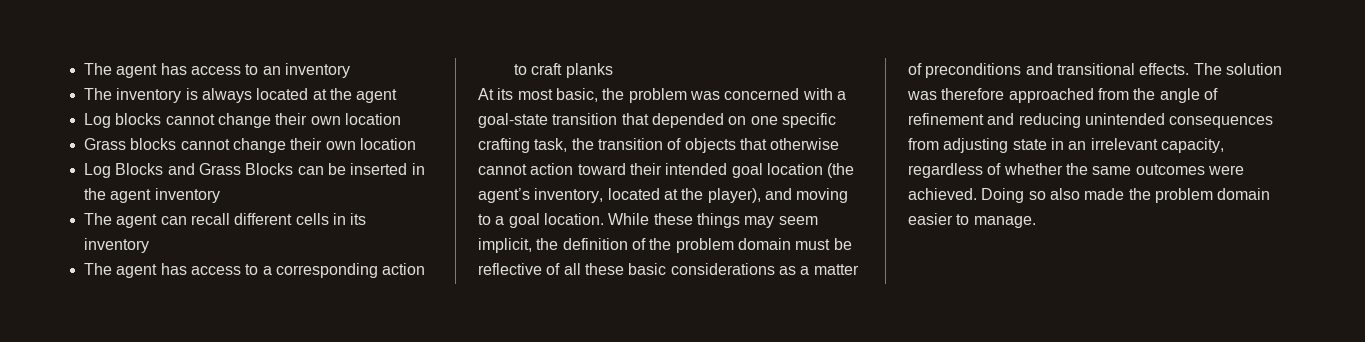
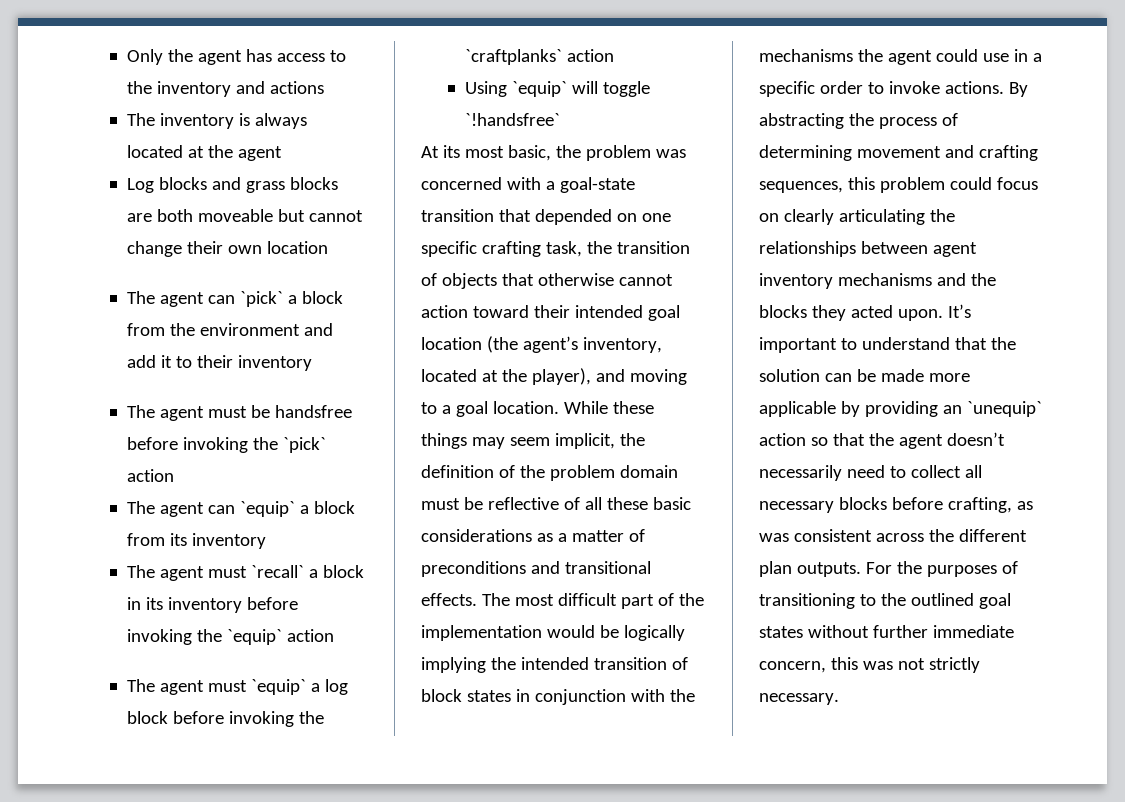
[84,63,350,78] The agent has access to an inventory -> [126,49,346,65] [126,81,324,97] Only the agent has access to the inventory and actions
[165,113,401,128] [84,138,416,153] [84,163,425,178] [84,188,220,203] [84,213,346,228] cannot change their own location // Grass blocks cannot change their own location // Log Blocks and Grass Blocks can be inserted in the agent inventory // The agent can recall different cells in -> [211,177,338,193] [126,209,363,222] [126,241,328,257] [126,291,343,307] [126,323,333,336] [126,355,312,371] [126,405,352,421] [126,437,326,453] [126,469,174,482] [126,501,355,517] [126,533,165,546] and grass blocks are both moveable but cannot change their own location // The agent can `pick` a block from the environment and add it to their inventory // The agent must be handsfree before invoking the `pick` action // The agent can `equip` a block from
[160,263,426,278] [514,63,613,78] has access to a corresponding action to craft planks -> [207,565,364,578] [126,597,298,613] [126,629,334,645] [126,679,348,695] [126,711,324,727] [464,49,614,65] [464,81,650,97] [464,113,560,126] must `recall` a block in its inventory before invoking the `equip` action // The agent must `equip` a log block before invoking the `craftplanks` action // Using `equip` will toggle `!handsfree`
[1225,63,1282,75] [907,88,1218,103] [908,113,1274,128] [908,138,1224,153] [908,163,1244,178] [908,188,1271,203] [908,213,1036,228] solution was therefore approached from the angle of refinement and reducing unintended consequences from adjusting state in an irrelevant capacity, regardless of whether the same outcomes were achieved. Doing so also made the problem domain easier to manage. -> [514,593,704,609] [421,625,685,641] [421,657,688,673] [421,689,695,705] [759,49,1042,65] [759,81,1028,97] [759,113,958,129] [759,145,1038,161] [759,177,1038,193] [759,209,955,225] [759,241,977,257] [759,273,996,289] [759,304,971,321] [759,337,1016,353] [759,369,970,382] [759,401,1042,417] [759,432,1005,449] [759,465,982,481] [759,497,1033,513] [759,529,1027,542] [759,561,1018,577] [759,593,1011,609] [759,625,1014,638] [759,657,980,673] [759,693,839,705] most difficult part of the implementation would be logically implying the intended transition of block states in conjunction with the mechanisms the agent could use in a specific order to invoke actions. By abstracting the process of determining movement and crafting sequences, this problem could focus on clearly articulating the relationships between agent inventory mechanisms and the blocks they acted upon. It’s important to understand that the solution can be made more applicable by providing an `unequip` action so that the agent doesn’t necessarily need to collect all necessary blocks before crafting, as was consistent across the different plan outputs. For the purposes of transitioning to the outlined goal states without further immediate concern, this was not strictly necessary.

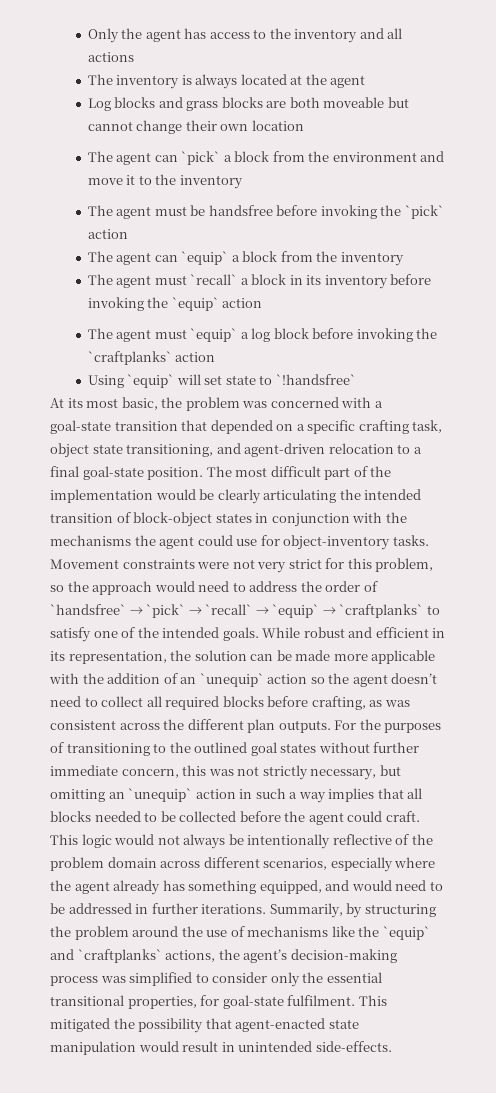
(265, 87) none -> [387,28,403,39] all
[126,355,156,368] add -> [87,178,123,185] move
[196,355,233,368] their -> [155,174,177,185] the
[169,533,187,546] its -> [316,251,338,262] the
[602,81,650,97] toggle -> [204,375,273,385] set state to
[641,213,671,222] one -> [296,424,305,431] a
[586,241,690,254] [421,273,673,289] [421,305,680,321] [421,336,662,353] [421,368,687,385] [421,401,654,417] [421,433,645,449] [421,465,678,481] [421,497,691,510] [421,529,645,542] [421,561,651,577] [421,593,477,606] the transition of objects that otherwise cannot action toward their intended goal location (the agent’s inventory, located at the player), and moving to a goal location. While these things may seem implicit, the definition of the problem domain must be reflective of all these basic considerations as a matter of preconditions and transitional effects. -> [50,443,422,458] [50,466,204,480] object state transitioning, and agent-driven relocation to a final goal-state position.
[623,625,685,641] [421,657,486,673] logically implying -> [217,489,337,504] clearly articulating
[421,689,462,702] block -> [133,512,213,527] block-object
[1013,49,1042,62] [759,81,1028,97] [759,113,958,129] [759,145,1038,161] [759,177,1038,193] [759,209,955,225] [759,241,977,257] [759,273,996,289] [759,304,971,321] [759,337,987,353] in a specific order to invoke actions. By abstracting the process of determining movement and crafting sequences, this problem could focus on clearly articulating the relationships between agent inventory mechanisms and the blocks they acted upon. It’s important to understand that -> [260,535,429,550] [50,558,434,573] [50,581,378,595] [50,604,440,618] [50,627,446,642] [50,651,167,664] for object-inventory tasks. Movement constraints were not very strict for this problem, so the approach would need to address the order of `handsfree` → `pick` → `recall` → `equip` → `craftplanks` to satisfy one of the intended goals. While robust and efficient in its representation,
[840,401,938,417] by providing -> [49,673,178,684] with the addition of
[832,433,865,446] that -> (325, 680) none
[759,465,842,481] necessarily -> (438, 678) none
[759,501,834,513] necessary -> [165,696,220,710] required
[759,693,839,705] necessary. -> [310,765,401,780] [50,788,423,803] [50,811,420,825] [50,834,433,849] [50,857,436,872] [50,880,443,895] [50,903,436,918] [50,926,430,940] [50,949,397,963] [50,972,382,987] [50,995,387,1009] [50,1018,359,1033] [50,1041,392,1055] necessary, but omitting an `unequip` action in such a way implies that all blocks needed to be collected before the agent could craft. This logic would not always be intentionally reflective of the problem domain across different scenarios, especially where the agent already has something equipped, and would need to be addressed in further iterations. Summarily, by structuring the problem around the use of mechanisms like the `equip` and `craftplanks` actions, the agent’s decision-making process was simplified to consider only the essential transitional properties, for goal-state fulfilment. This mitigated the possibility that agent-enacted state manipulation would result in unintended side-effects.

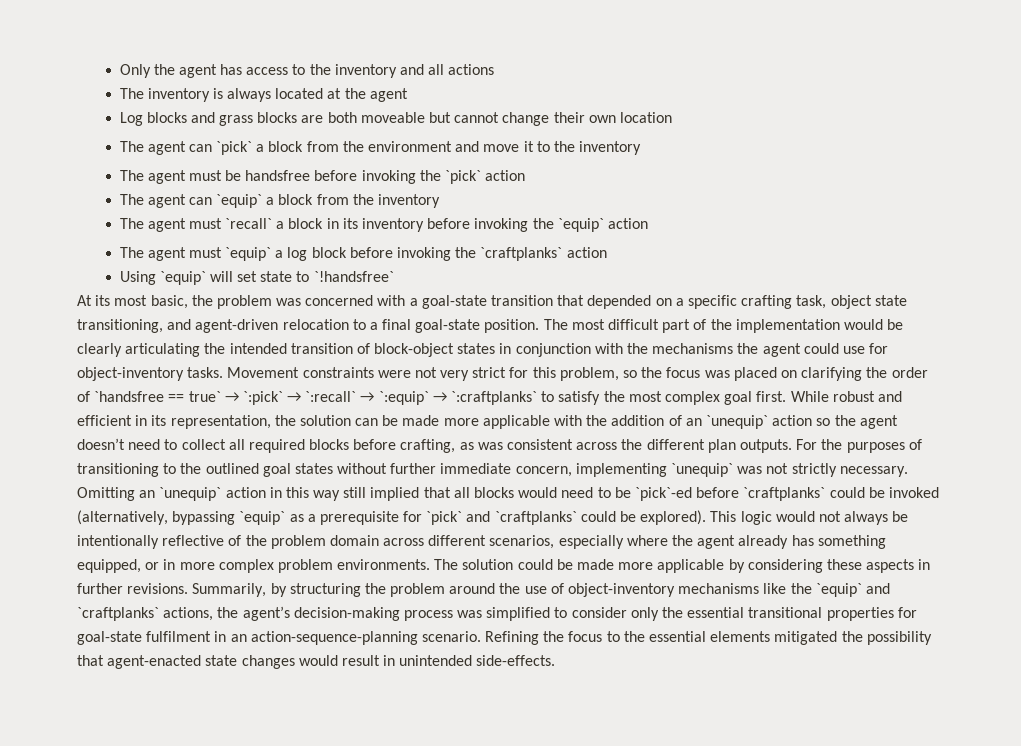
[92,581,378,595] [50,604,440,618] [50,627,259,642] approach would need to address the order of `handsfree` → `pick` → `recall` → `equip` → `craftplanks` to satisfy one of the intended goals. -> [666,367,928,381] [77,391,787,405] focus was placed on clarifying the order of `handsfree == true` → `:pick` → `:recall` → `:equip` → `:craftplanks` to satisfy the most complex goal first.
[182,765,207,776] this -> [575,463,734,477] implementing `unequip`
[310,765,401,780] [50,789,105,802] necessary, but omitting -> [839,466,908,477] [77,487,135,501] necessary. Omitting
[255,788,423,803] [50,811,420,825] such a way implies that all blocks needed to be collected before the agent could craft. -> [285,487,939,501] [77,510,707,525] this way still implied that all blocks would need to be `pick`-ed before `craftplanks` could be invoked (alternatively, bypassing `equip` as a prerequisite for `pick` and `craftplanks` could be explored).
[325,880,443,891] [50,903,132,914] and would need to be addressed -> [145,559,915,573] or in more complex problem environments. The solution could be made more applicable by considering these aspects
[201,904,267,914] iterations. -> [127,583,189,594] revisions.
(245, 931) none -> [568,583,676,597] object-inventory
[127,996,197,1009] properties, -> [826,607,894,621] properties
[287,995,387,1006] fulfilment. This -> [146,631,771,645] fulfilment in an action-sequence-planning scenario. Refining the focus to the essential elements
[50,1041,136,1055] manipulation -> [241,655,295,669] changes

